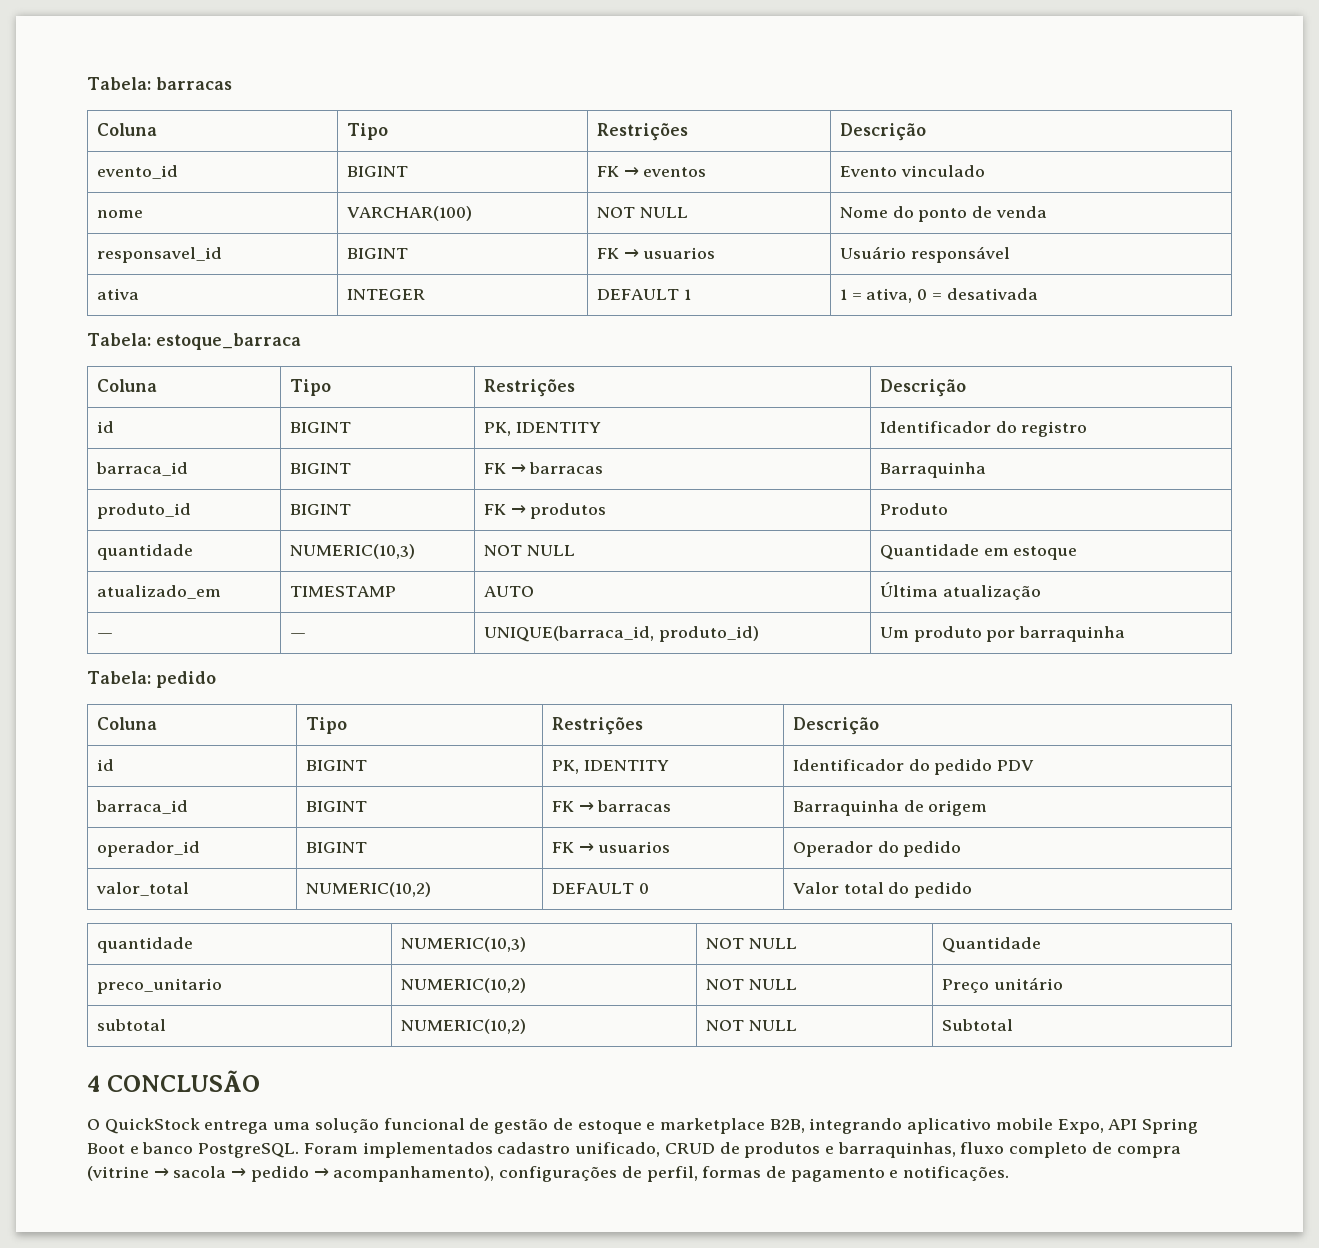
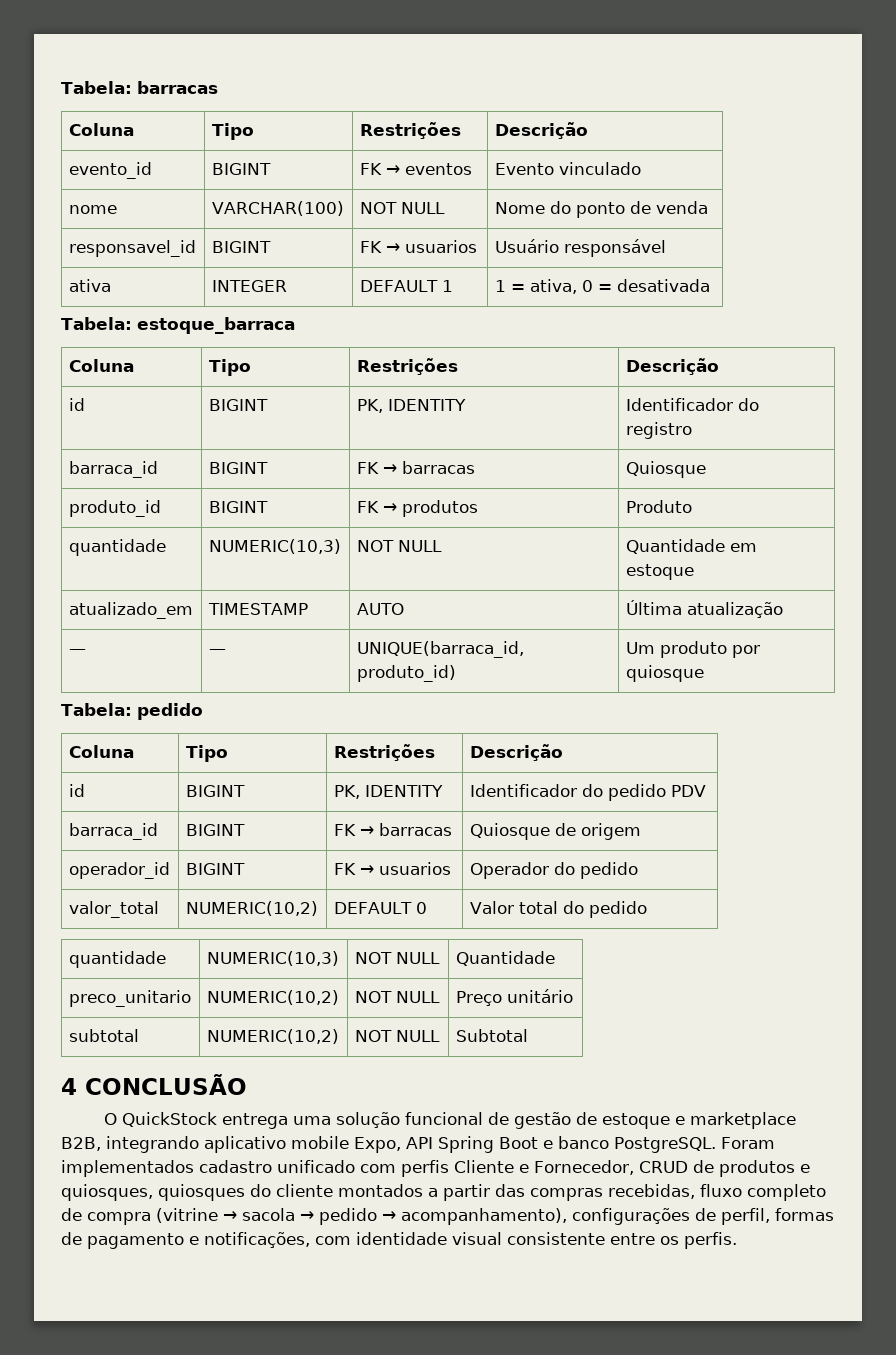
[880,462,987,478] Barraquinha -> [625,461,706,478] Quiosque
[1019,626,1126,642] barraquinha -> [625,665,704,682] quiosque
[793,800,900,816] Barraquinha -> [469,823,550,840] Quiosque
[575,1142,956,1158] unificado, CRUD de produtos e barraquinhas, -> [277,1160,810,1177] [61,1184,695,1201] unificado com perfis Cliente e Fornecedor, CRUD de produtos e quiosques, quiosques do cliente montados a partir das compras recebidas,
[903,1166,1010,1181] notificações. -> [204,1232,737,1249] notificações, com identidade visual consistente entre os perfis.

